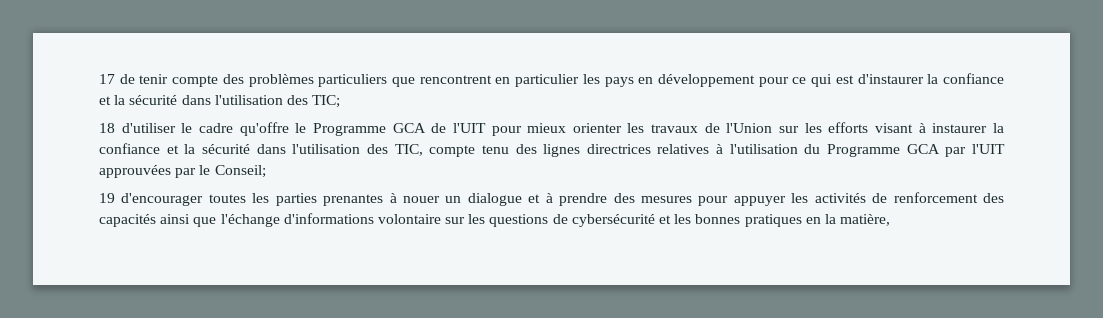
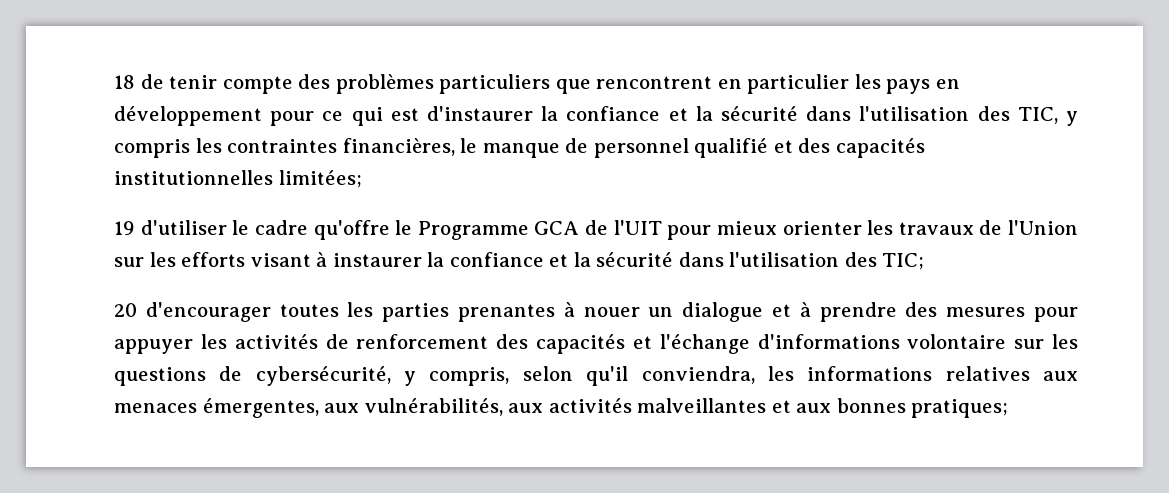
[99,74,115,84] 17 -> [114,75,135,89] 18
[312,95,341,108] [99,123,115,133] TIC; // 18 -> [1017,107,1079,126] [114,138,925,158] [114,170,362,188] [114,221,135,235] TIC, y compris les contraintes financières, le manque de personnel qualifié et des capacités institutionnelles limitées; // 19
[394,144,1005,157] [99,165,266,178] [99,193,115,203] TIC, compte tenu des lignes directrices relatives à l'utilisation du Programme GCA par l'UIT approuvées par le Conseil; // 19 -> [882,253,925,270] [114,303,137,317] TIC; // 20
[160,214,217,227] ainsi que -> [632,336,652,349] et
[571,214,891,227] cybersécurité et les bonnes pratiques en la matière, -> [255,366,1078,386] [114,398,1009,418] cybersécurité, y compris, selon qu'il conviendra, les informations relatives aux menaces émergentes, aux vulnérabilités, aux activités malveillantes et aux bonnes pratiques;

